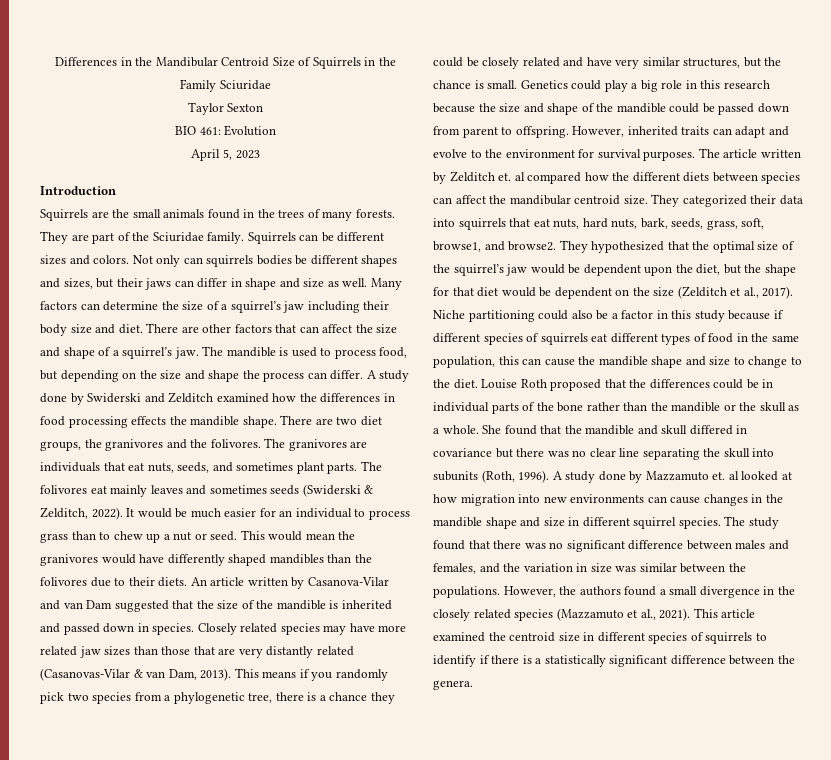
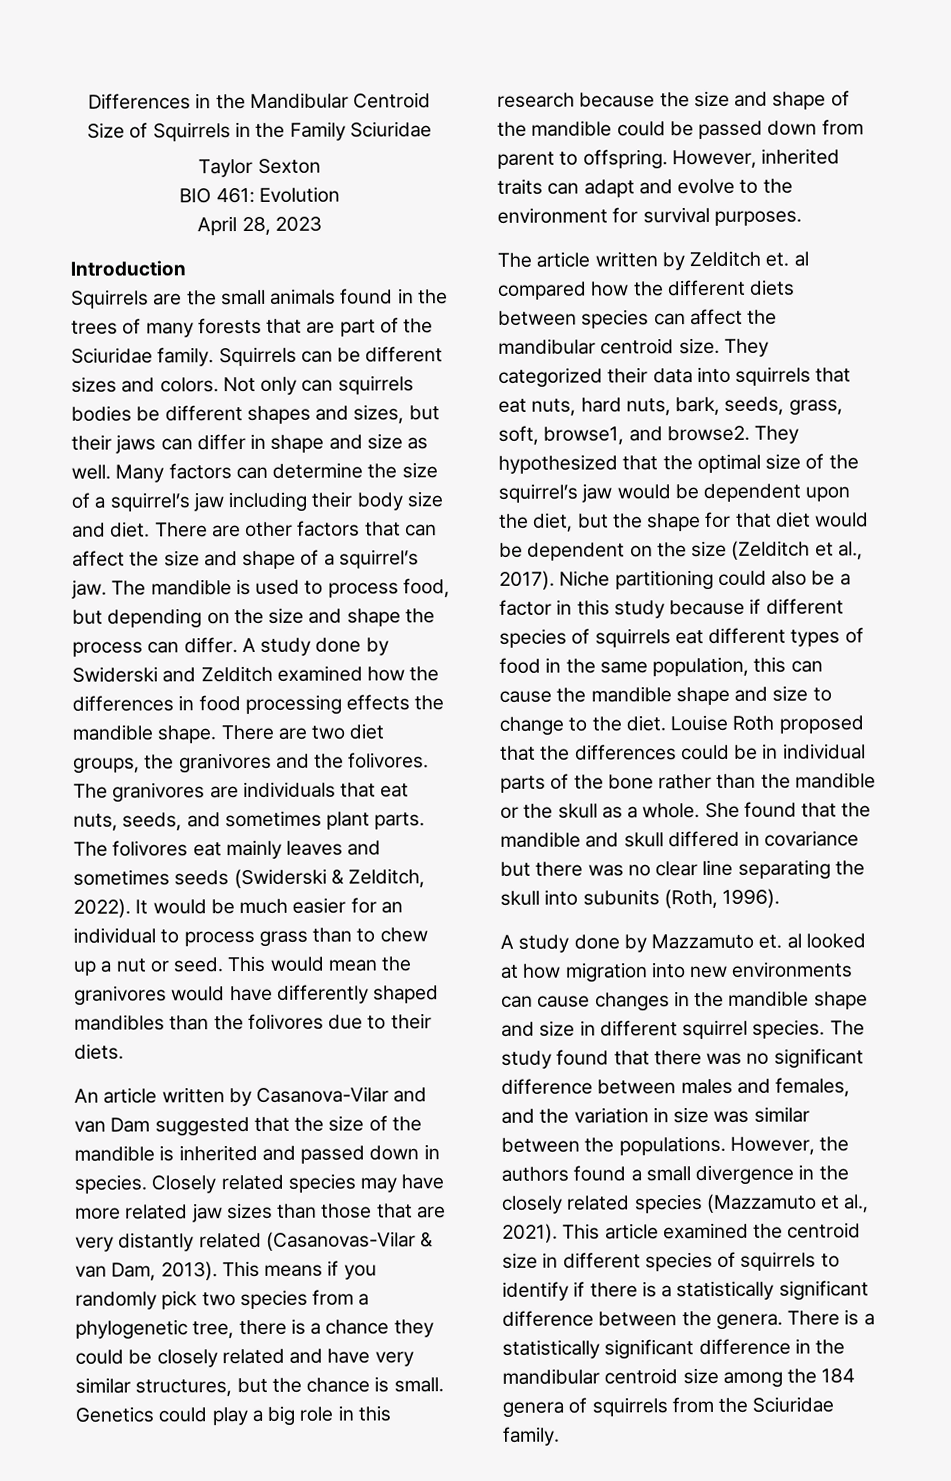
[223,149,232,160] 5, -> [241,216,271,236] 28,
[355,209,395,218] [40,231,68,244] forests. They -> [197,317,303,335] forests that
(188, 582) none -> (124, 1051) //
(696, 156) none -> (802, 218) //
(550, 476) none -> (781, 898) //
(473, 685) none -> [787,1309,875,1326] [502,1338,846,1360] [502,1367,856,1388] [502,1396,835,1418] [502,1426,560,1446] There is a statistically significant difference in the mandibular centroid size among the 184 genera of squirrels from the Sciuridae family.

